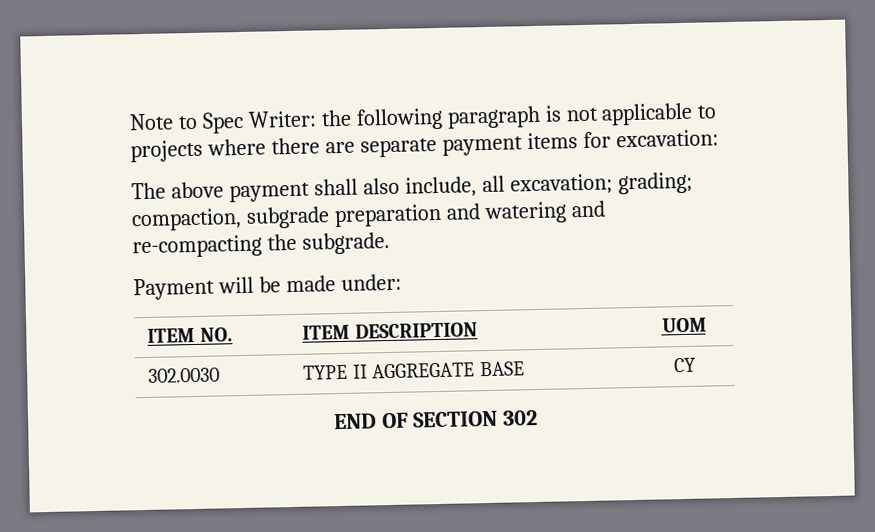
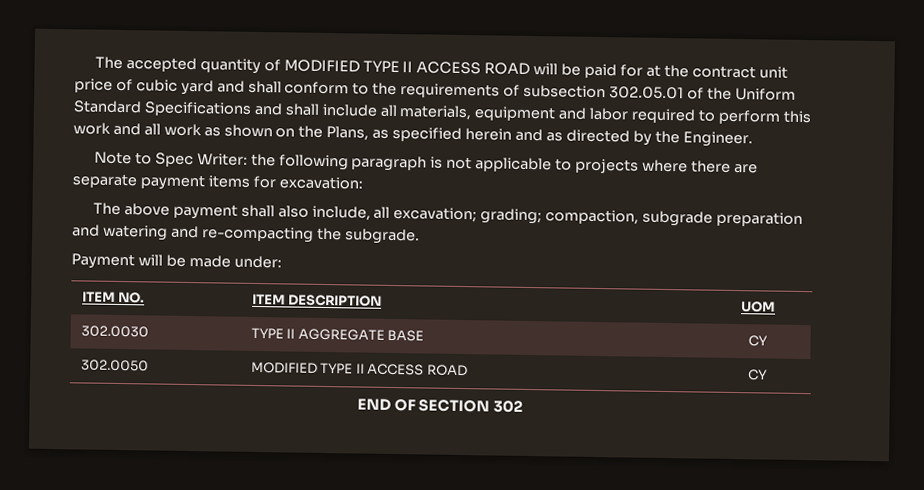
(129, 122) none -> [94,56,788,79] [74,78,796,101] [73,100,812,125] [73,122,753,148] The accepted quantity of MODIFIED TYPE II ACCESS ROAD will be paid for at the contract unit price of cubic yard and shall conform to the requirements of subsection 302.05.01 of the Uniform Standard Specifications and shall include all materials, equipment and labor required to perform this work and all work as shown on the Plans, as specified herein and as directed by the Engineer. //
(697, 365) none -> [80,359,149,372] [250,361,468,377] [747,369,768,381] // 302.0050 | MODIFIED TYPE II ACCESS ROAD | CY

